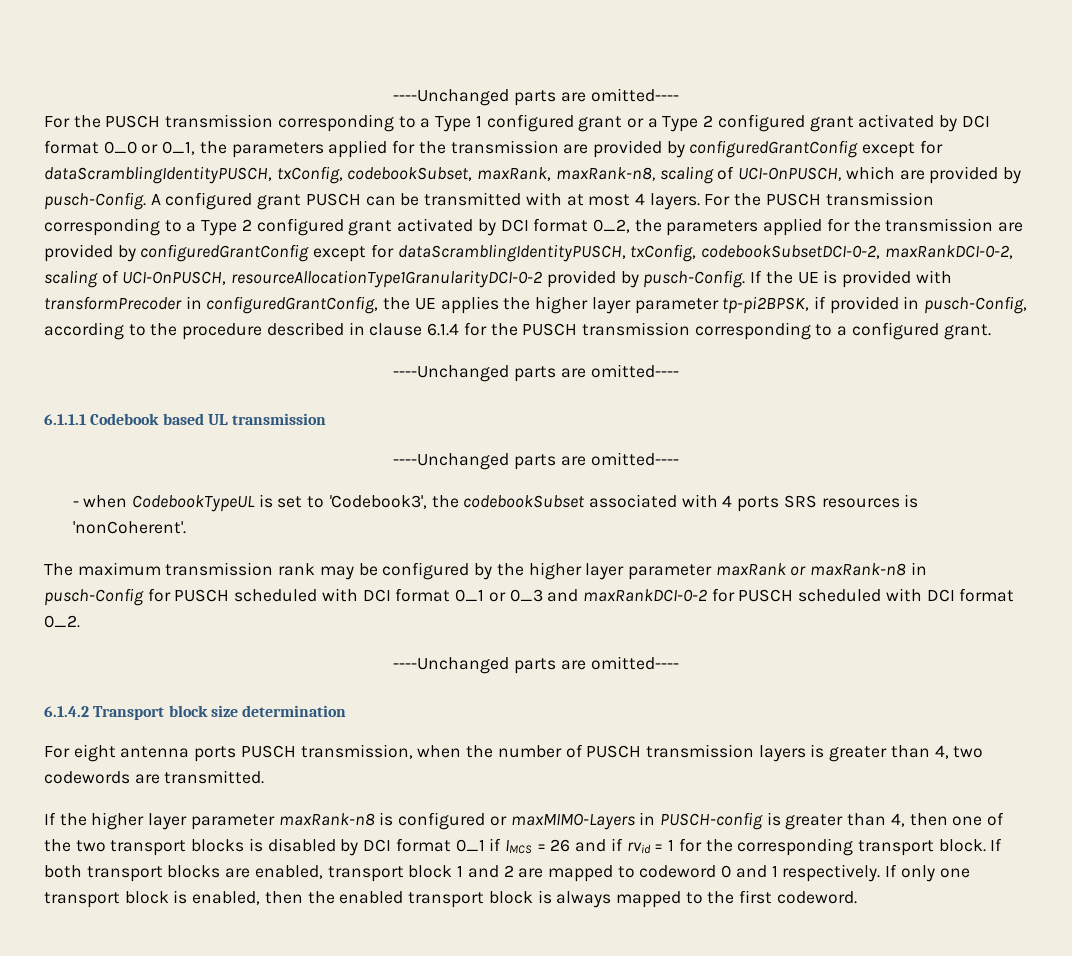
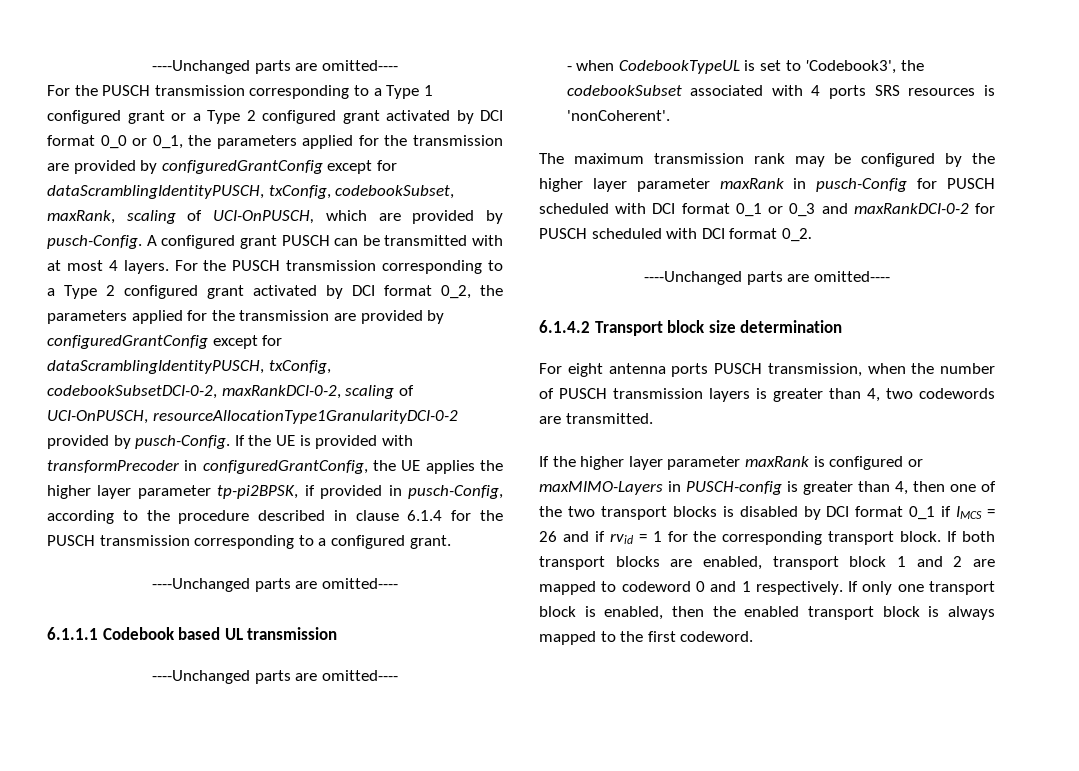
[555,167,655,181] maxRank-n8, -> (115, 217) none
[790,563,907,576] or maxRank-n8 -> (784, 183) none
[278,813,375,826] maxRank-n8 -> [744,456,809,467] maxRank

